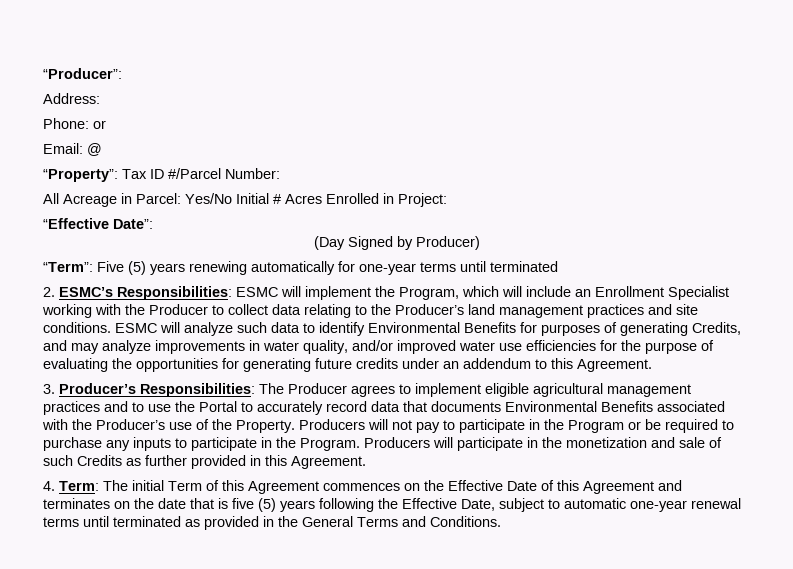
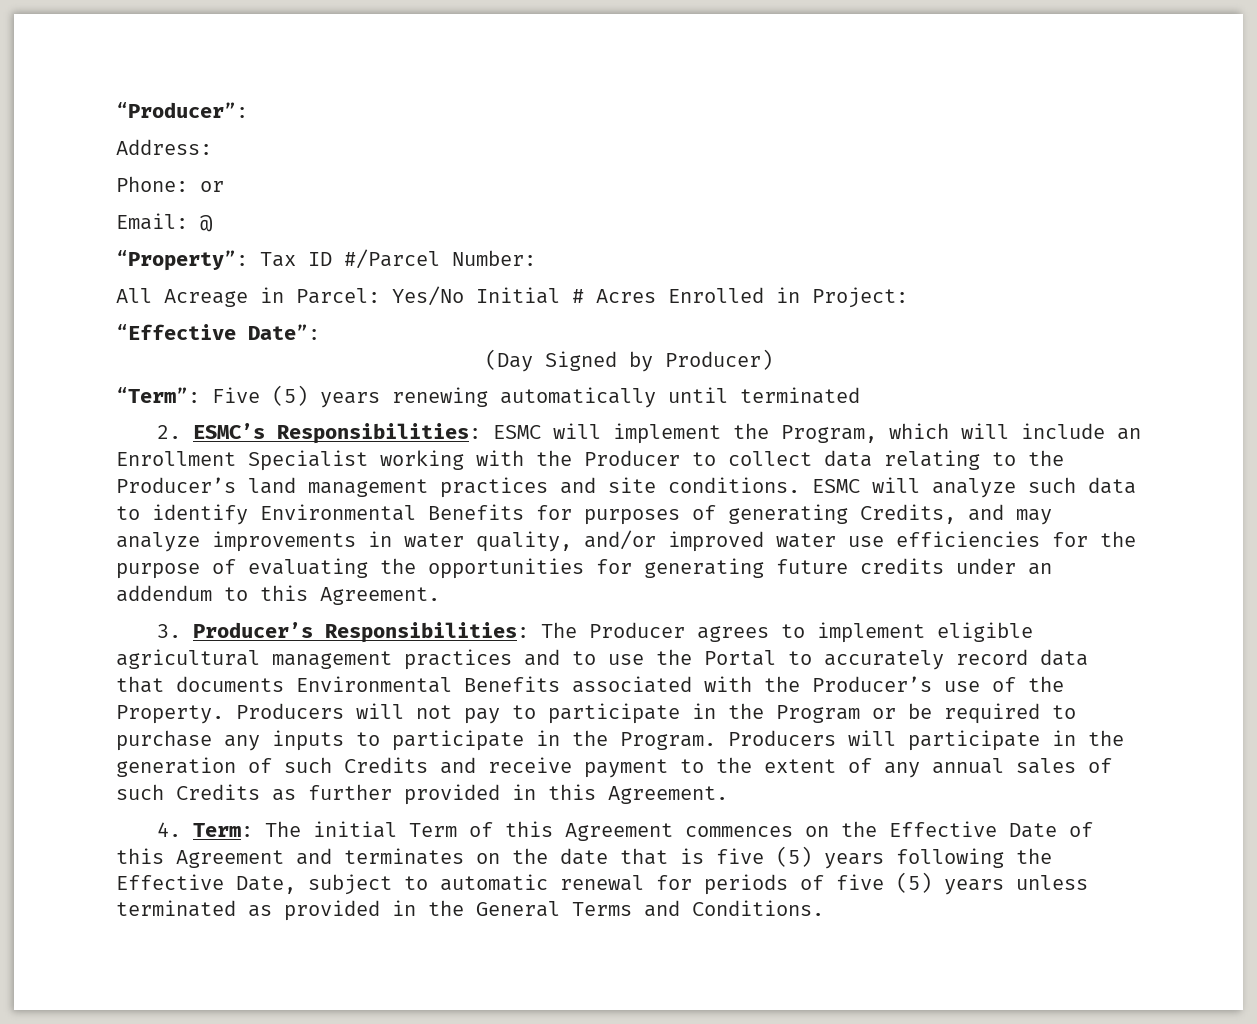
[338,261,456,275] for one-year terms -> (656, 397) none
[566,437,705,448] monetization and sale -> [116,757,1076,778] generation of such Credits and receive payment to the extent of any annual sales
[630,498,741,512] [43,516,109,527] one-year renewal terms until -> [560,872,1088,895] renewal for periods of five (5) years unless

